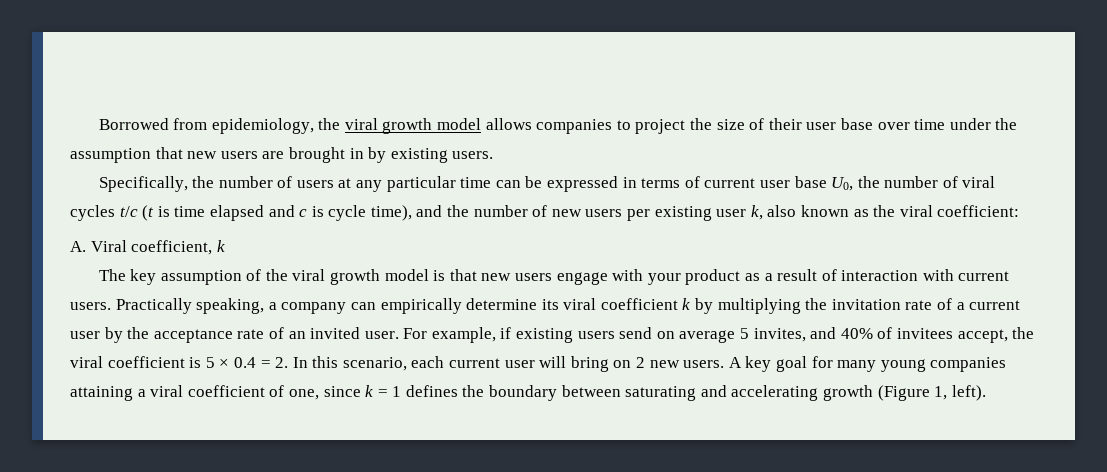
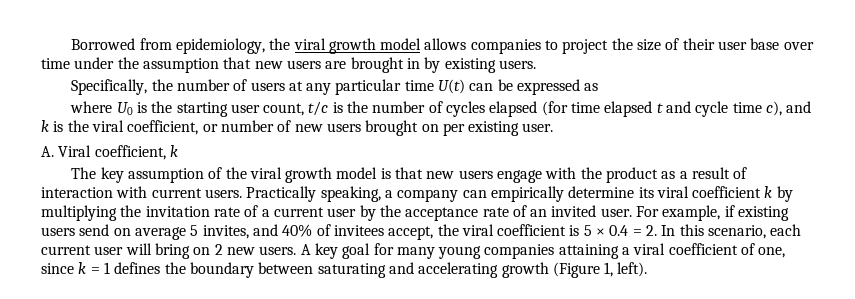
(492, 182) none -> [438,79,466,94] U(t)
[622,176,996,191] [70,205,1020,221] in terms of current user base U0, the number of viral cycles t/c (t is time elapsed and c is cycle time), and the number of new users per existing user k, also known as the viral coefficient: -> [584,83,599,91] [70,101,812,117] [41,120,554,136] as // where U0 is the starting user count, t/c is the number of cycles elapsed (for time elapsed t and cycle time c), and k is the viral coefficient, or number of new users brought on per existing user.
[647,273,681,285] your -> [580,167,602,179] the

